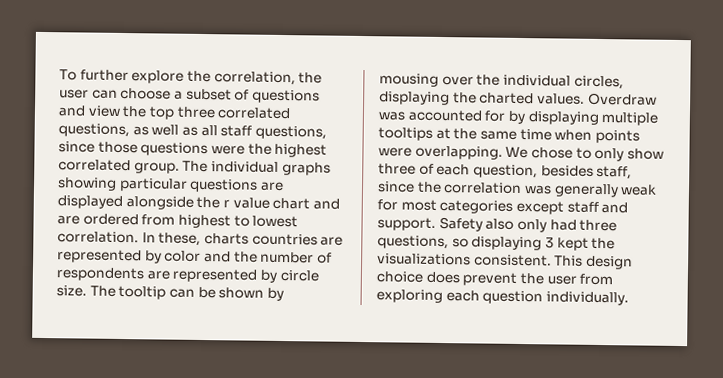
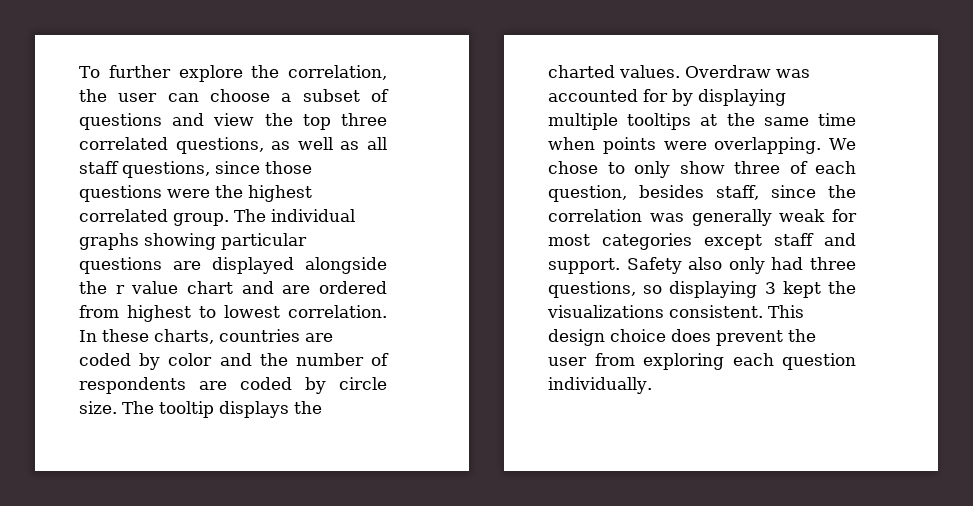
[158,232,249,246] these, charts -> [102,329,214,344] these charts,
[57,249,142,264] represented -> [79,353,131,366] coded
[172,268,258,283] represented -> [240,377,292,390] coded
[168,286,284,302] [379,73,624,90] [379,91,450,106] can be shown by mousing over the individual circles, displaying -> [219,401,289,418] displays

